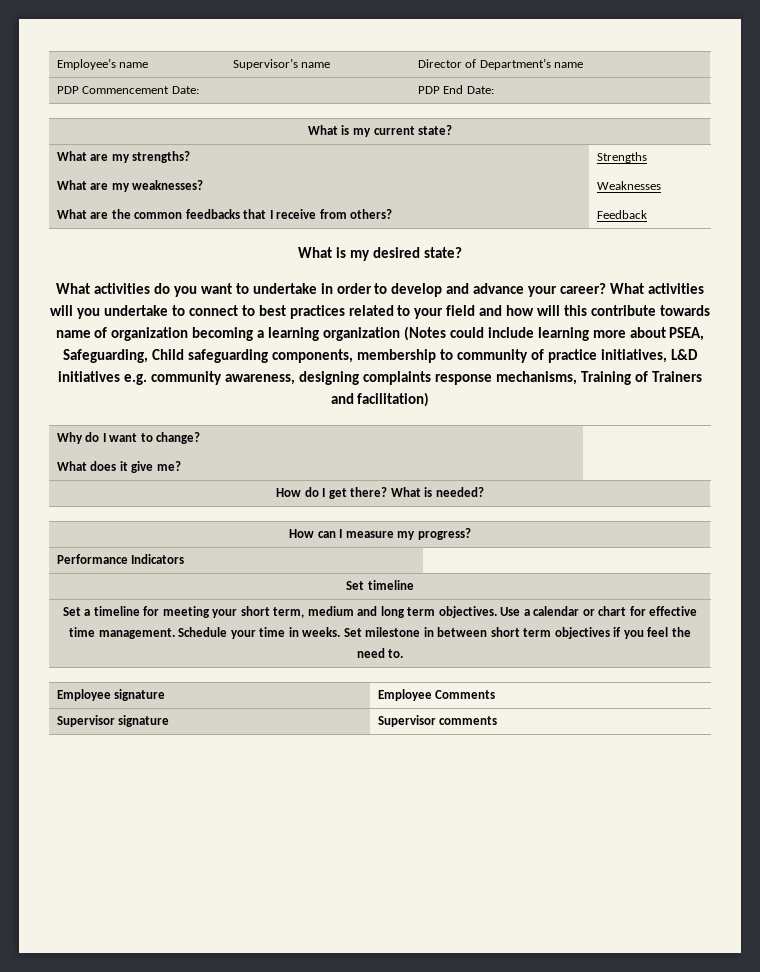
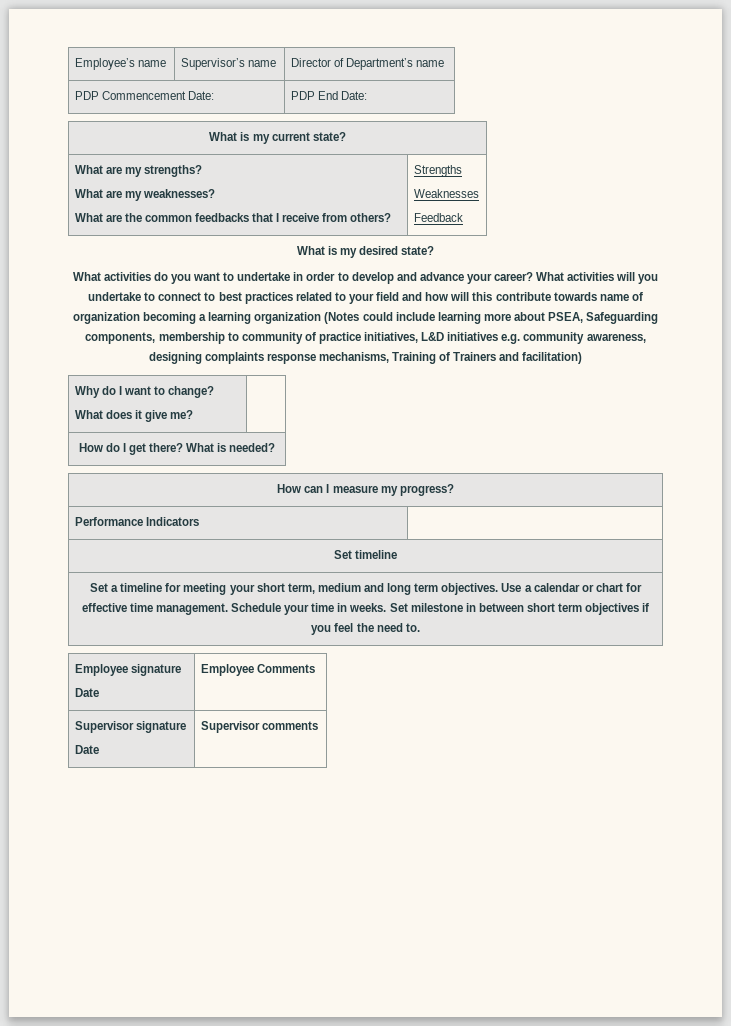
[63,349,269,363] Safeguarding, Child safeguarding -> [586,312,659,324] Safeguarding
(166, 695) none -> [74,688,99,697] // Date
(170, 721) none -> [74,745,99,754] // Date

